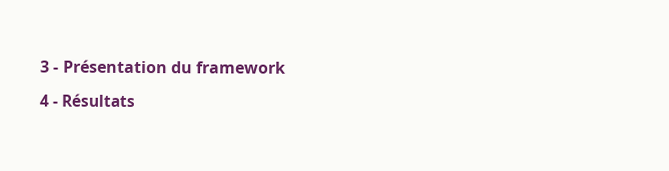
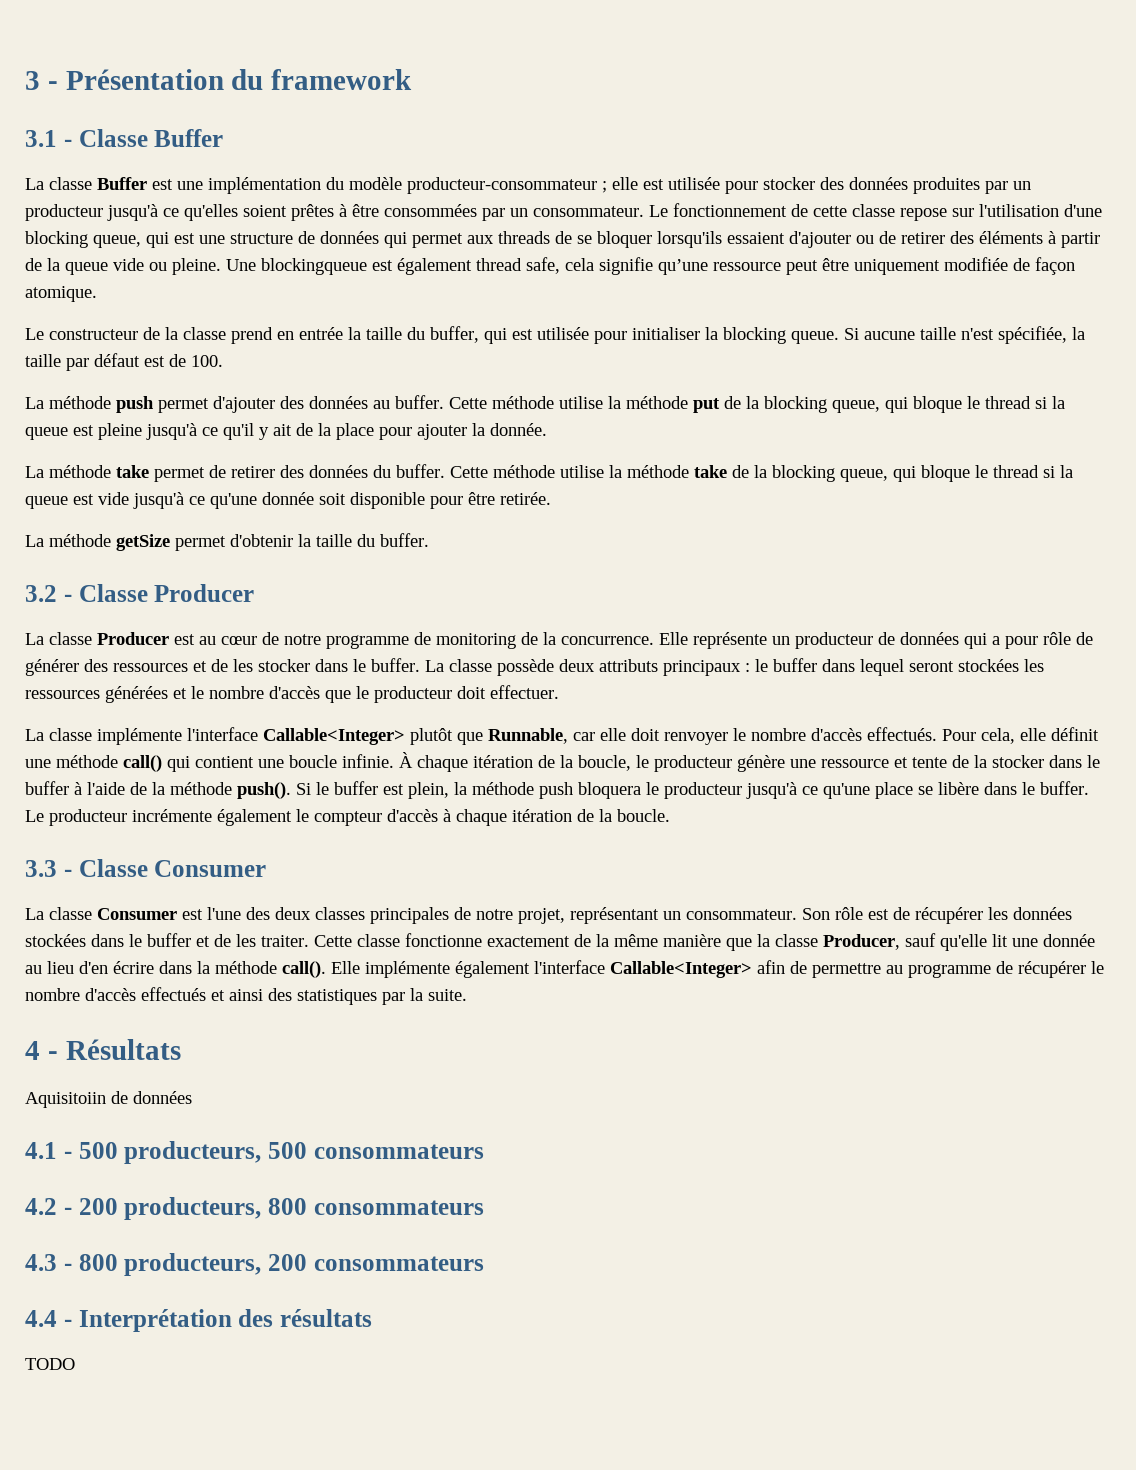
[39,93,136,107] 4 - Résultats -> [25,129,224,147] [25,177,1031,194] [25,203,1102,221] [25,231,1100,248] [25,257,1075,275] [25,286,97,302] [25,326,1085,344] [25,353,223,371] [25,395,1065,413] [25,423,547,440] [25,464,1073,482] [25,492,551,509] [25,533,429,551] [25,584,255,602] [25,632,1093,649] [25,658,1044,676] [25,685,559,703] [25,727,1099,745] [25,752,1100,772] [25,781,1089,799] [25,809,670,826] [25,859,267,877] [25,907,1072,924] [25,933,1095,951] [25,960,1104,978] [25,987,467,1005] [25,1039,181,1060] [25,1091,192,1108] [25,1141,484,1164] [25,1197,484,1220] [25,1253,484,1276] [25,1309,372,1332] [25,1358,75,1370] 3.1 - Classe Buffer // La classe Buffer est une implémentation du modèle producteur-consommateur ; elle est utilisée pour stocker des données produites par un producteur jusqu'à ce qu'elles soient prêtes à être consommées par un consommateur. Le fonctionnement de cette classe repose sur l'utilisation d'une blocking queue, qui est une structure de données qui permet aux threads de se bloquer lorsqu'ils essaient d'ajouter ou de retirer des éléments à partir de la queue vide ou pleine. Une blockingqueue est également thread safe, cela signifie qu’une ressource peut être uniquement modifiée de façon atomique. // Le constructeur de la classe prend en entrée la taille du buffer, qui est utilisée pour initialiser la blocking queue. Si aucune taille n'est spécifiée, la taille par défaut est de 100. // La méthode push permet d'ajouter des données au buffer. Cette méthode utilise la méthode put de la blocking queue, qui bloque le thread si la queue est pleine jusqu'à ce qu'il y ait de la place pour ajouter la donnée. // La méthode take permet de retirer des données du buffer. Cette méthode utilise la méthode take de la blocking queue, qui bloque le thread si la queue est vide jusqu'à ce qu'une donnée soit disponible pour être retirée. // La méthode getSize permet d'obtenir la taille du buffer. // 3.2 - Classe Producer // La classe Producer est au cœur de notre programme de monitoring de la concurrence. Elle représente un producteur de données qui a pour rôle de générer des ressources et de les stocker dans le buffer. La classe possède deux attributs principaux : le buffer dans lequel seront stockées les ressources générées et le nombre d'accès que le producteur doit effectuer. // La classe implémente l'interface Callable<Integer> plutôt que Runnable, car elle doit renvoyer le nombre d'accès effectués. Pour cela, elle définit une méthode call() qui contient une boucle infinie. À chaque itération de la boucle, le producteur génère une ressource et tente de la stocker dans le buffer à l'aide de la méthode push(). Si le buffer est plein, la méthode push bloquera le producteur jusqu'à ce qu'une place se libère dans le buffer. Le producteur incrémente également le compteur d'accès à chaque itération de la boucle. // 3.3 - Classe Consumer // La classe Consumer est l'une des deux classes principales de notre projet, représentant un consommateur. Son rôle est de récupérer les données stockées dans le buffer et de les traiter. Cette classe fonctionne exactement de la même manière que la classe Producer, sauf qu'elle lit une donnée au lieu d'en écrire dans la méthode call(). Elle implémente également l'interface Callable<Integer> afin de permettre au programme de récupérer le nombre d'accès effectués et ainsi des statistiques par la suite. // 4 - Résultats // Aquisitoiin de données // 4.1 - 500 producteurs, 500 consommateurs // 4.2 - 200 producteurs, 800 consommateurs // 4.3 - 800 producteurs, 200 consommateurs // 4.4 - Interprétation des résultats // TODO

